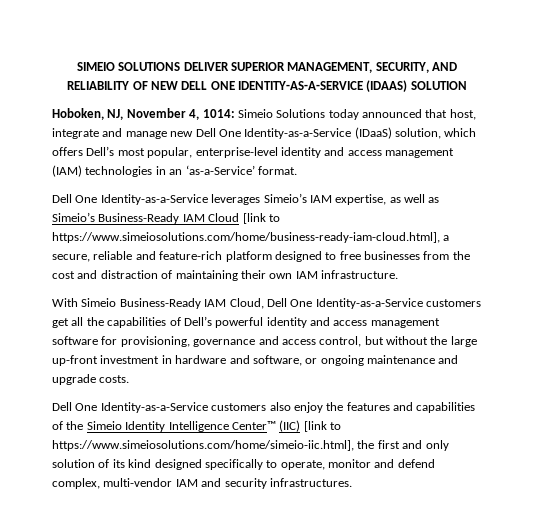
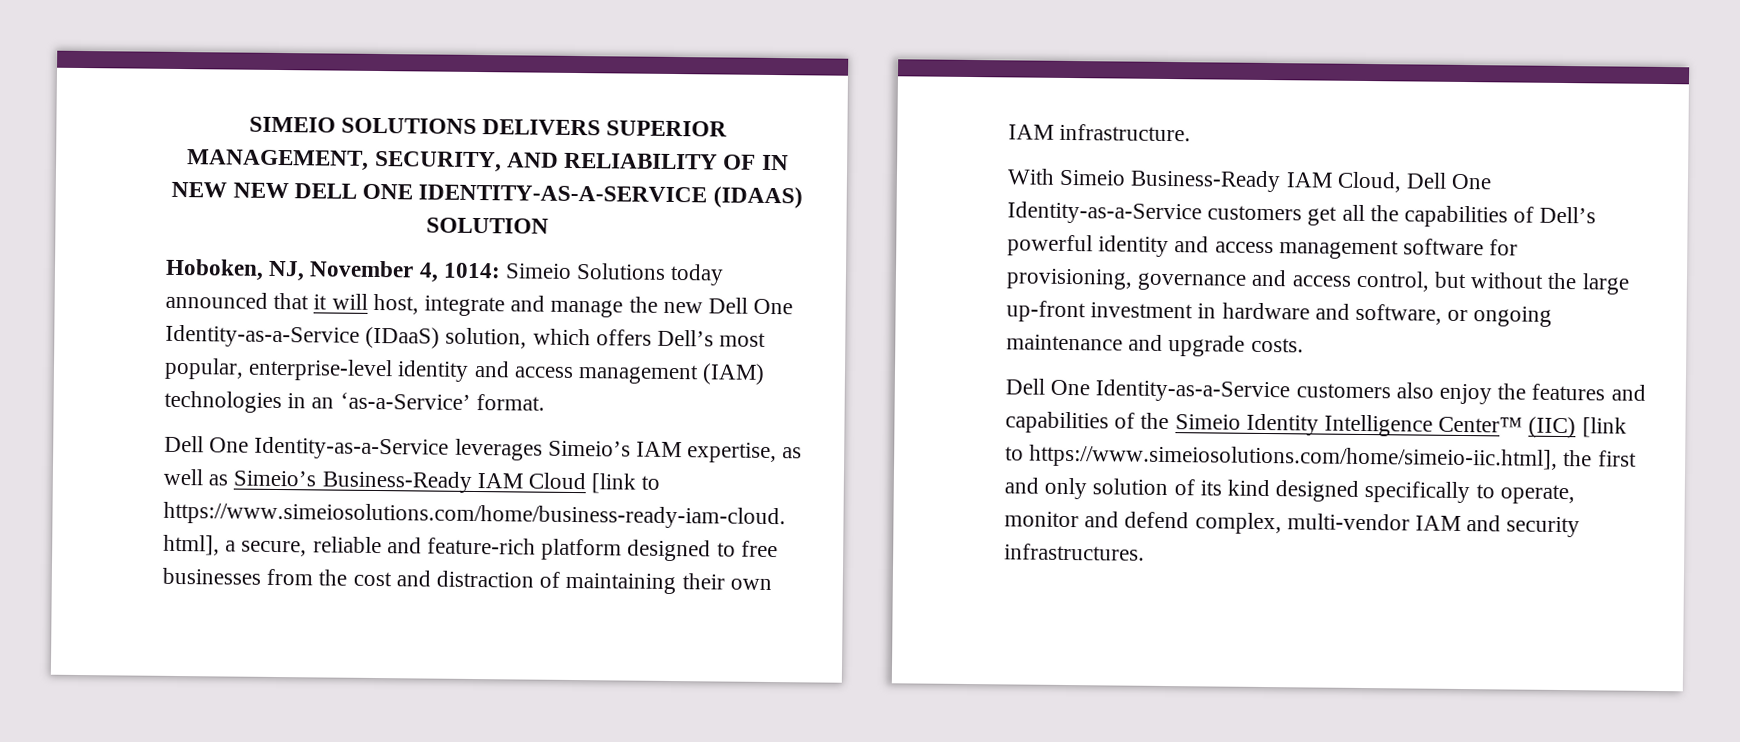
[183,62,229,71] DELIVER -> [482,119,602,136] DELIVERS
(148, 85) none -> [761,154,789,171] [171,181,228,198] IN NEW
(448, 113) none -> [313,293,368,310] it will
(167, 135) none -> [628,296,658,313] the

